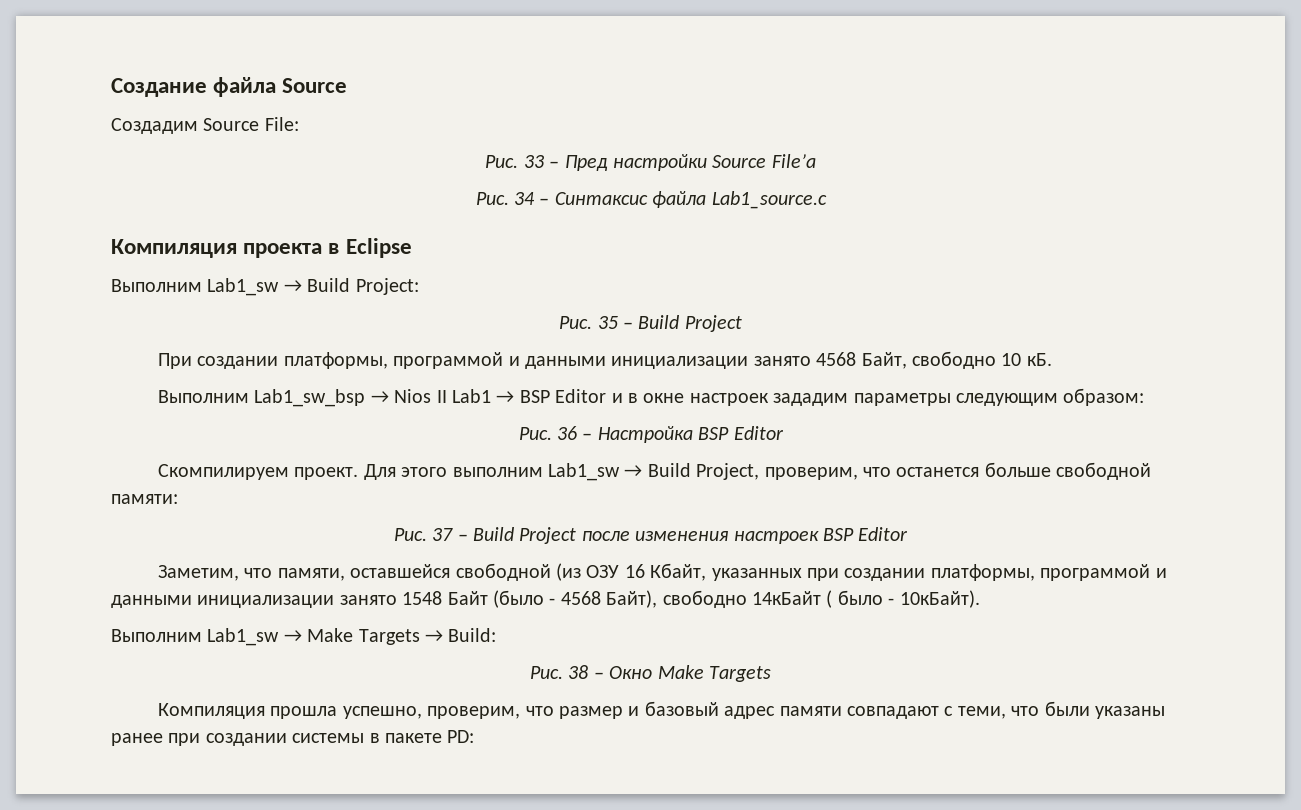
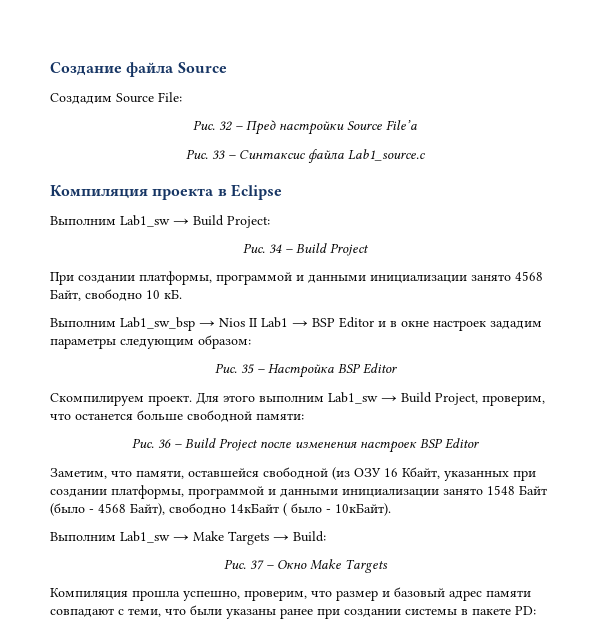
[523,155,544,168] 33 -> [219,121,233,131] 32
[513,192,535,205] 34 -> [212,150,225,159] 33
[597,316,618,329] 35 -> [269,244,282,253] 34
[556,426,577,440] 36 -> [240,364,254,374] 35
[432,528,454,541] 37 -> [158,439,171,448] 36
[568,665,589,679] 38 -> [249,560,264,570] 37

